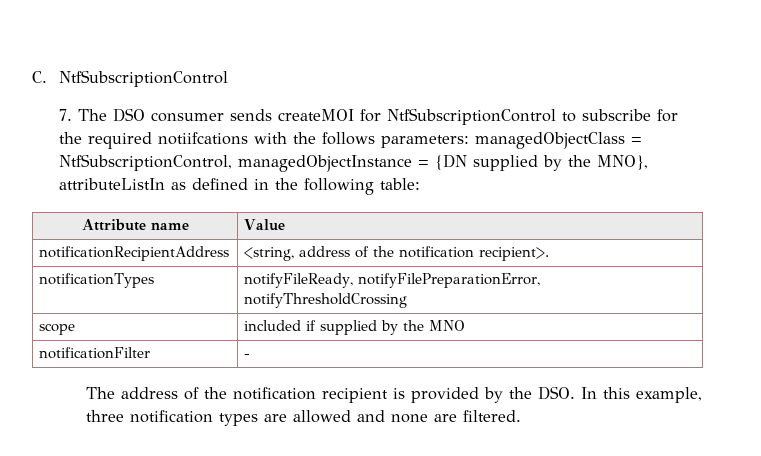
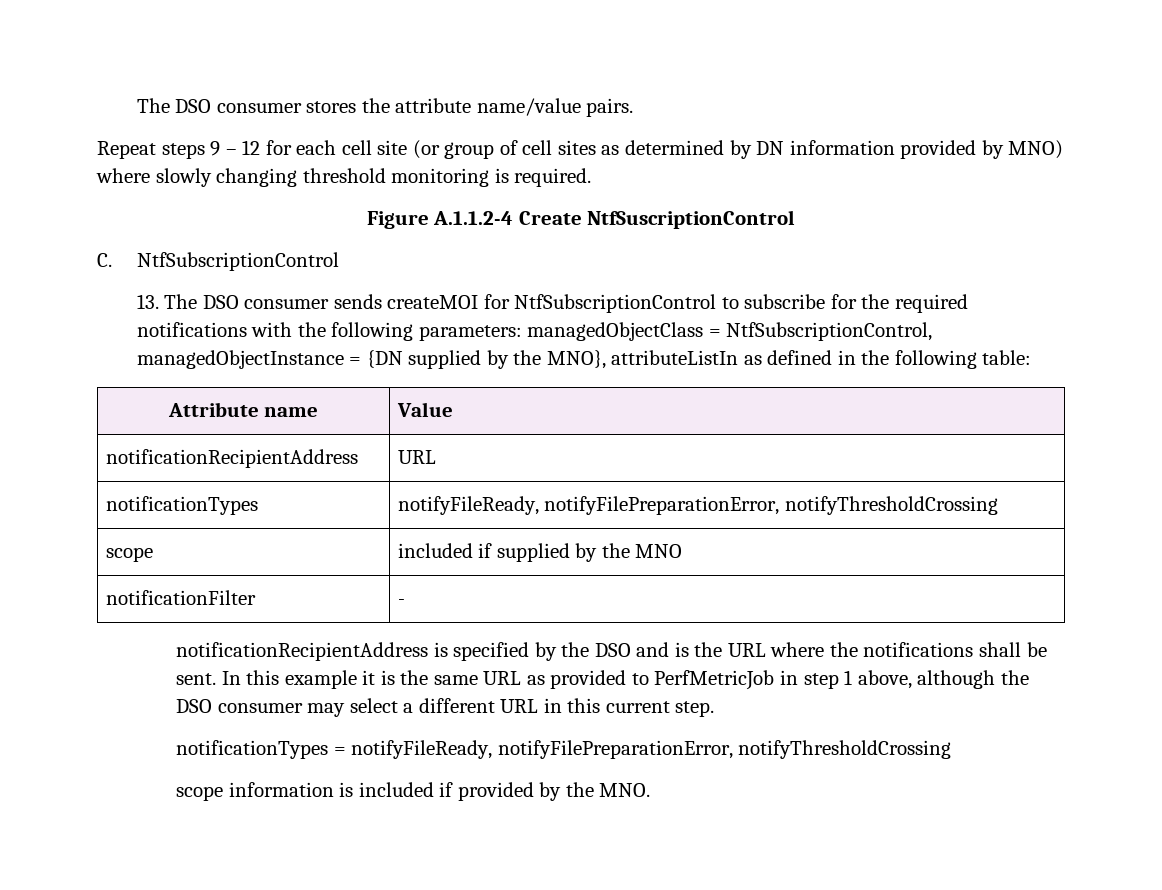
(32, 77) none -> [136,98,634,117] [97,140,1064,159] [96,168,592,187] [366,210,796,229] The DSO consumer stores the attribute name/value pairs. // Repeat steps 9 – 12 for each cell site (or group of cell sites as determined by DN information provided by MNO) where slowly changing threshold monitoring is required. // Figure A.1.1.2-4 Create NtfSuscriptionControl //
[58,109,72,121] 7. -> [136,294,159,309] 13.
[157,132,248,145] notiifcations -> [136,322,247,337] notifications
[321,132,375,145] follows -> [331,322,414,341] following
[244,246,550,261] <string, address of the notification recipient>. -> [397,450,436,464] URL
[85,386,702,403] [85,410,521,426] The address of the notification recipient is provided by the DSO. In this example, three notification types are allowed and none are filtered. -> [176,642,1047,661] [176,670,1029,690] [176,698,715,717] [176,740,952,759] [176,782,651,801] notificationRecipientAddress is specified by the DSO and is the URL where the notifications shall be sent. In this example it is the same URL as provided to PerfMetricJob in step 1 above, although the DSO consumer may select a different URL in this current step. // notificationTypes = notifyFileReady, notifyFilePreparationError, notifyThresholdCrossing // scope information is included if provided by the MNO.

